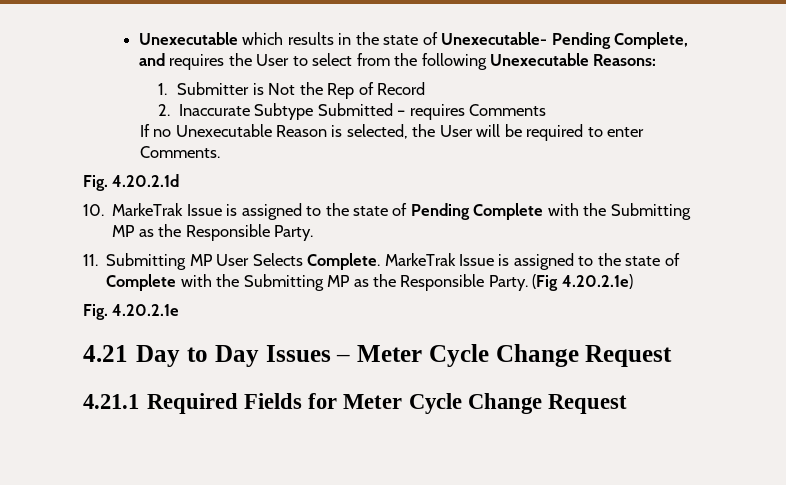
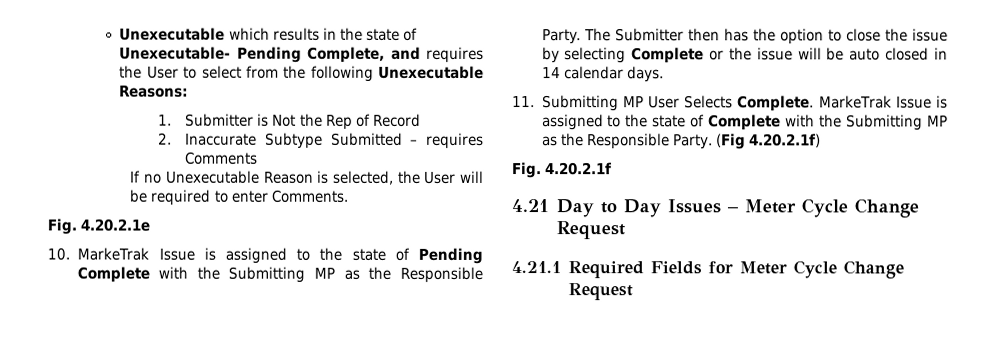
[112,174,180,187] 4.20.2.1d -> [80,218,151,232] 4.20.2.1e
(314, 233) none -> [584,28,949,45] [541,47,949,64] [541,66,664,83] The Submitter then has the option to close the issue by selecting Complete or the issue will be auto closed in 14 calendar days.
[561,274,633,289] [83,304,180,320] 4.20.2.1e) // Fig. 4.20.2.1e -> [748,133,821,148] [512,162,613,179] 4.20.2.1f) // Fig. 4.20.2.1f

